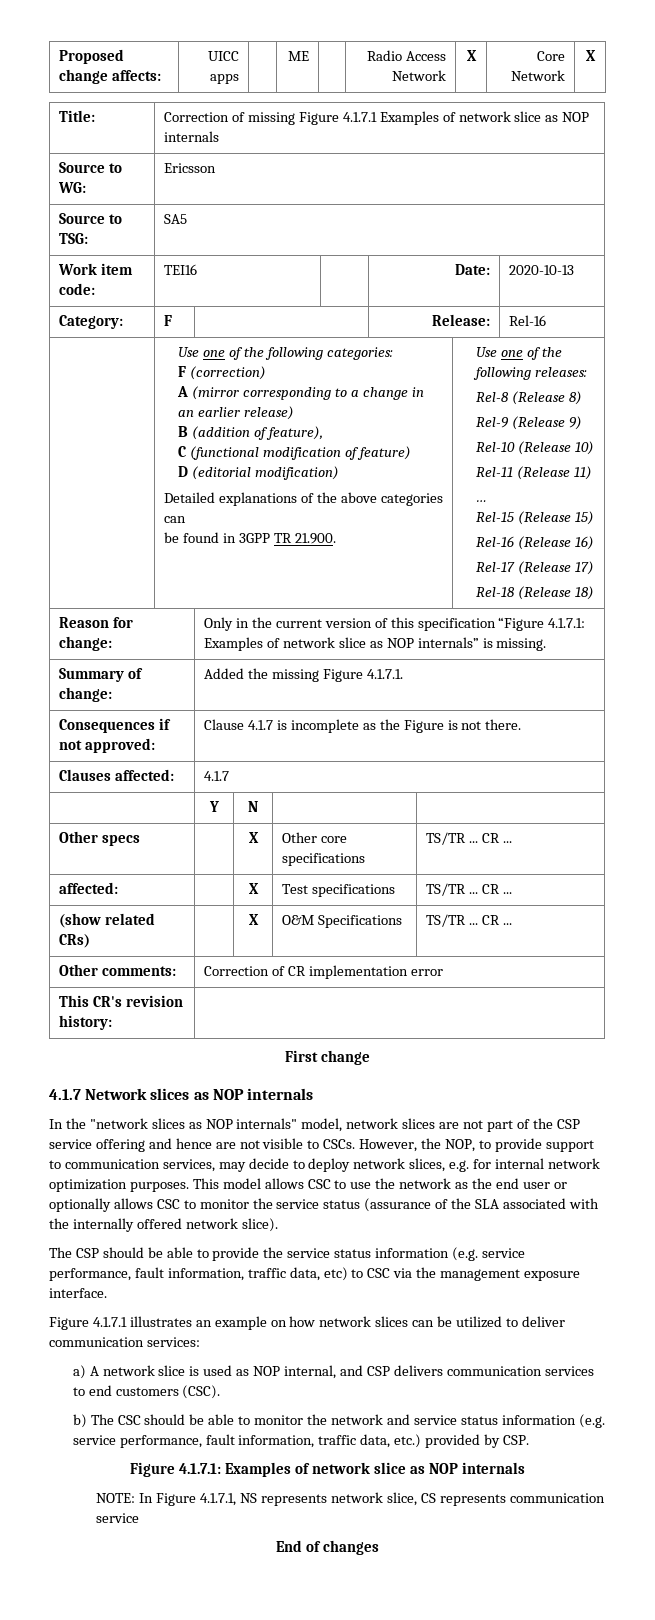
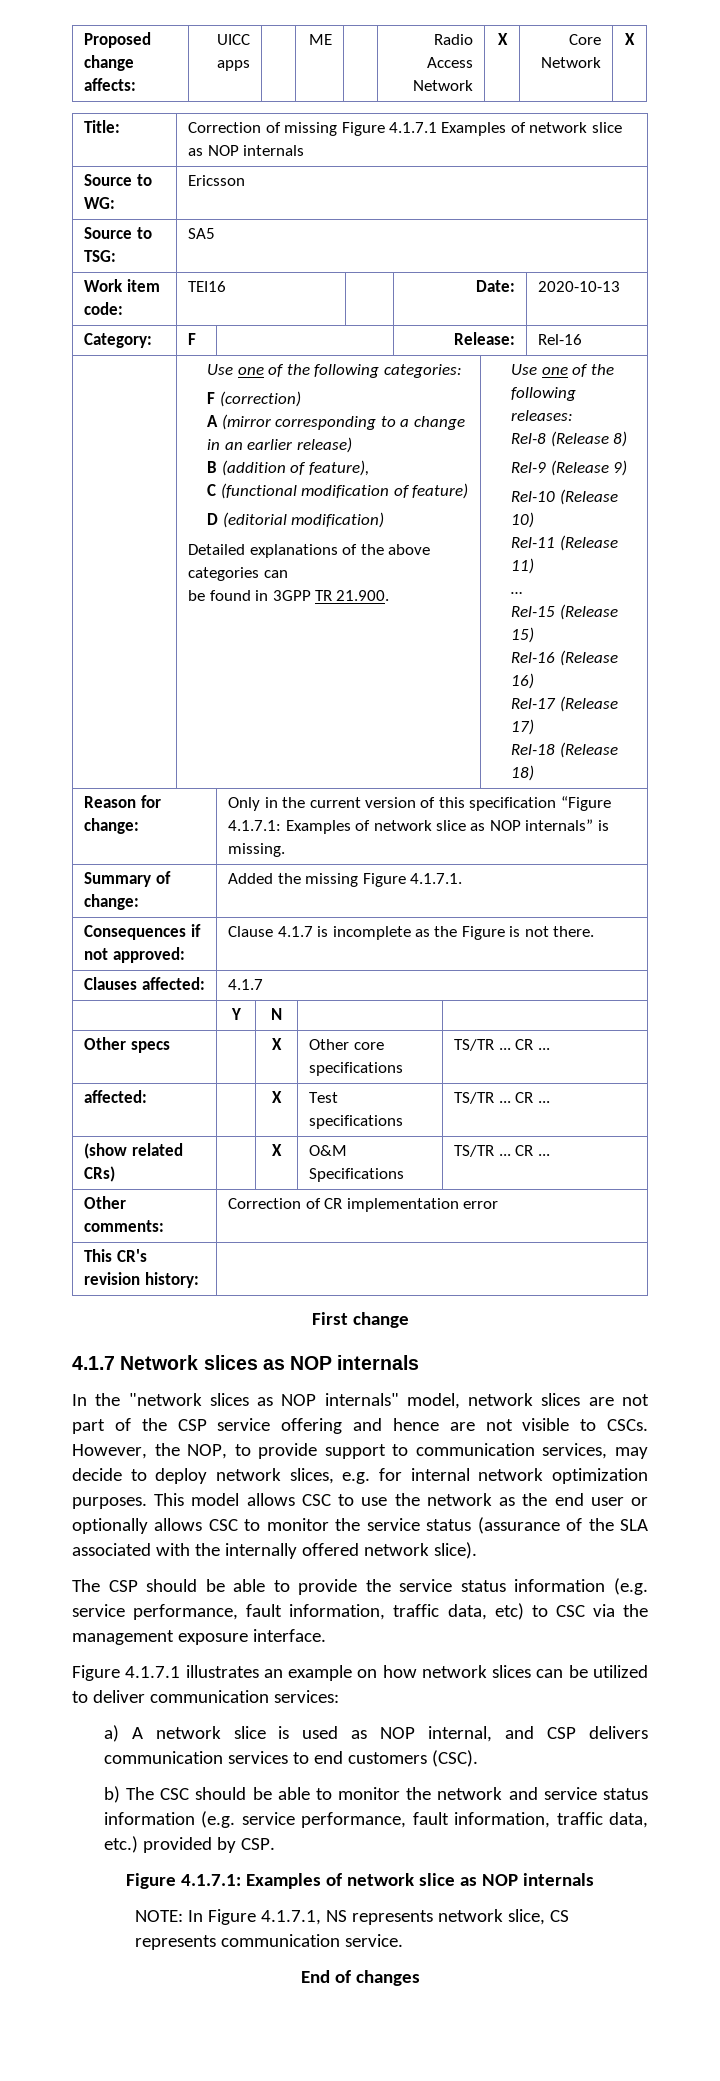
[96,1513,140,1523] service -> [345,1934,404,1947] service.

